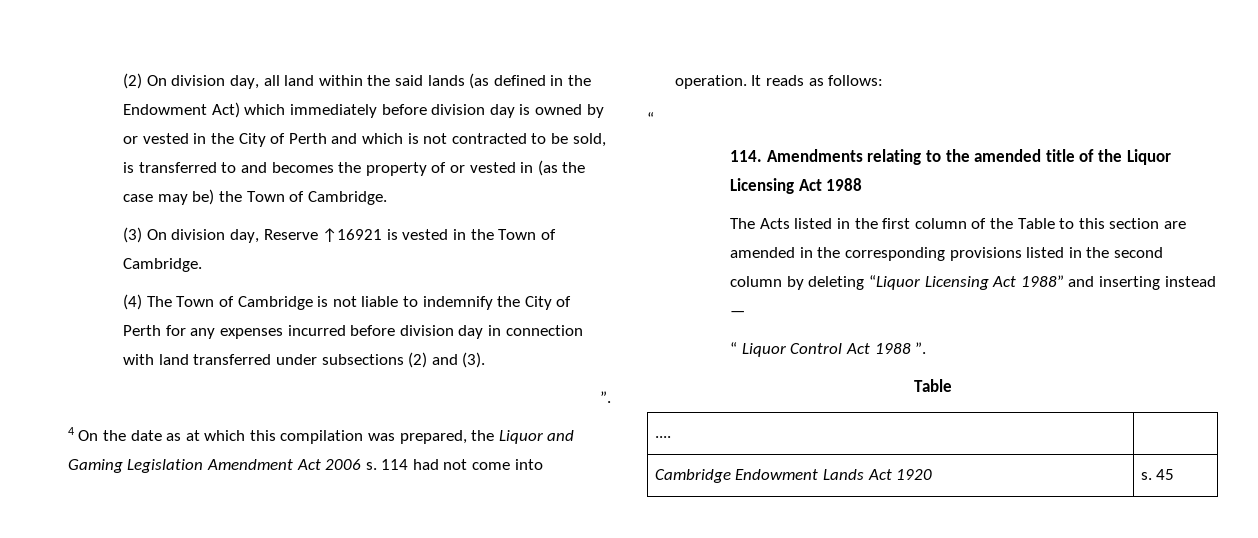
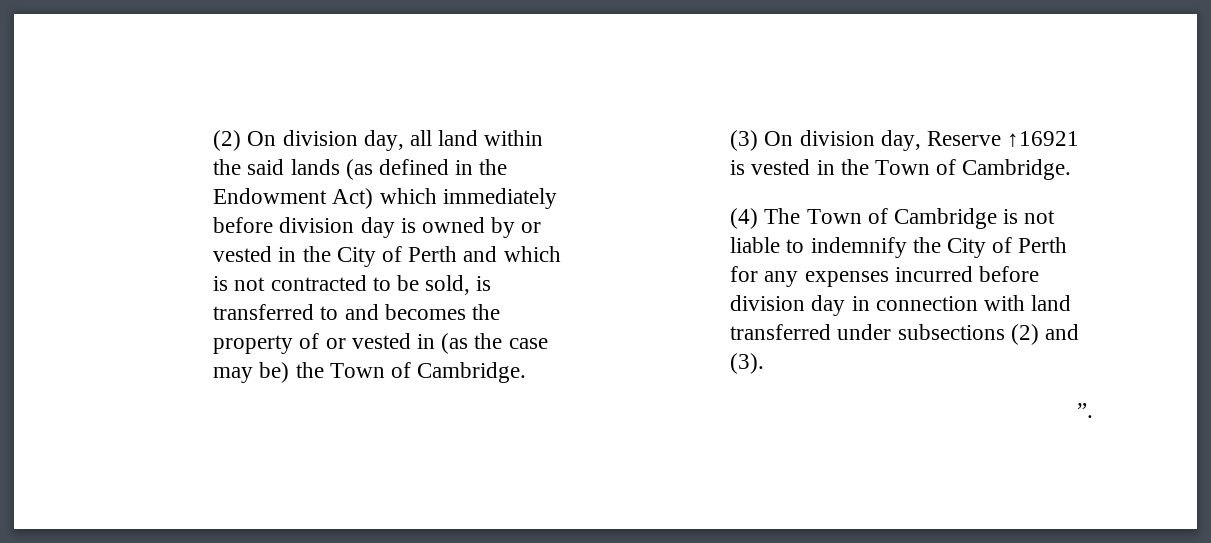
[67,427,575,444] [67,459,543,473] [674,75,884,89] [647,112,654,124] [730,149,1171,165] [730,178,863,194] [730,218,1186,229] [730,247,1163,261] [730,275,1216,290] [730,311,746,316] [730,342,927,357] [913,379,952,392] [654,436,671,438] [654,469,933,483] [1140,469,1175,480] // 4 On the date as at which this compilation was prepared, the Liquor and Gaming Legislation Amendment Act 2006 s. 114 had not come into operation. It reads as follows: // “ // 114. Amendments relating to the amended title of the Liquor Licensing Act 1988 // The Acts listed in the first column of the Table to this section are amended in the corresponding provisions listed in the second column by deleting “Liquor Licensing Act 1988” and inserting instead — // “ Liquor Control Act 1988 ”. // Table // .... | // Cambridge Endowment Lands Act 1920 | s. 45 -> (1093, 410) none

